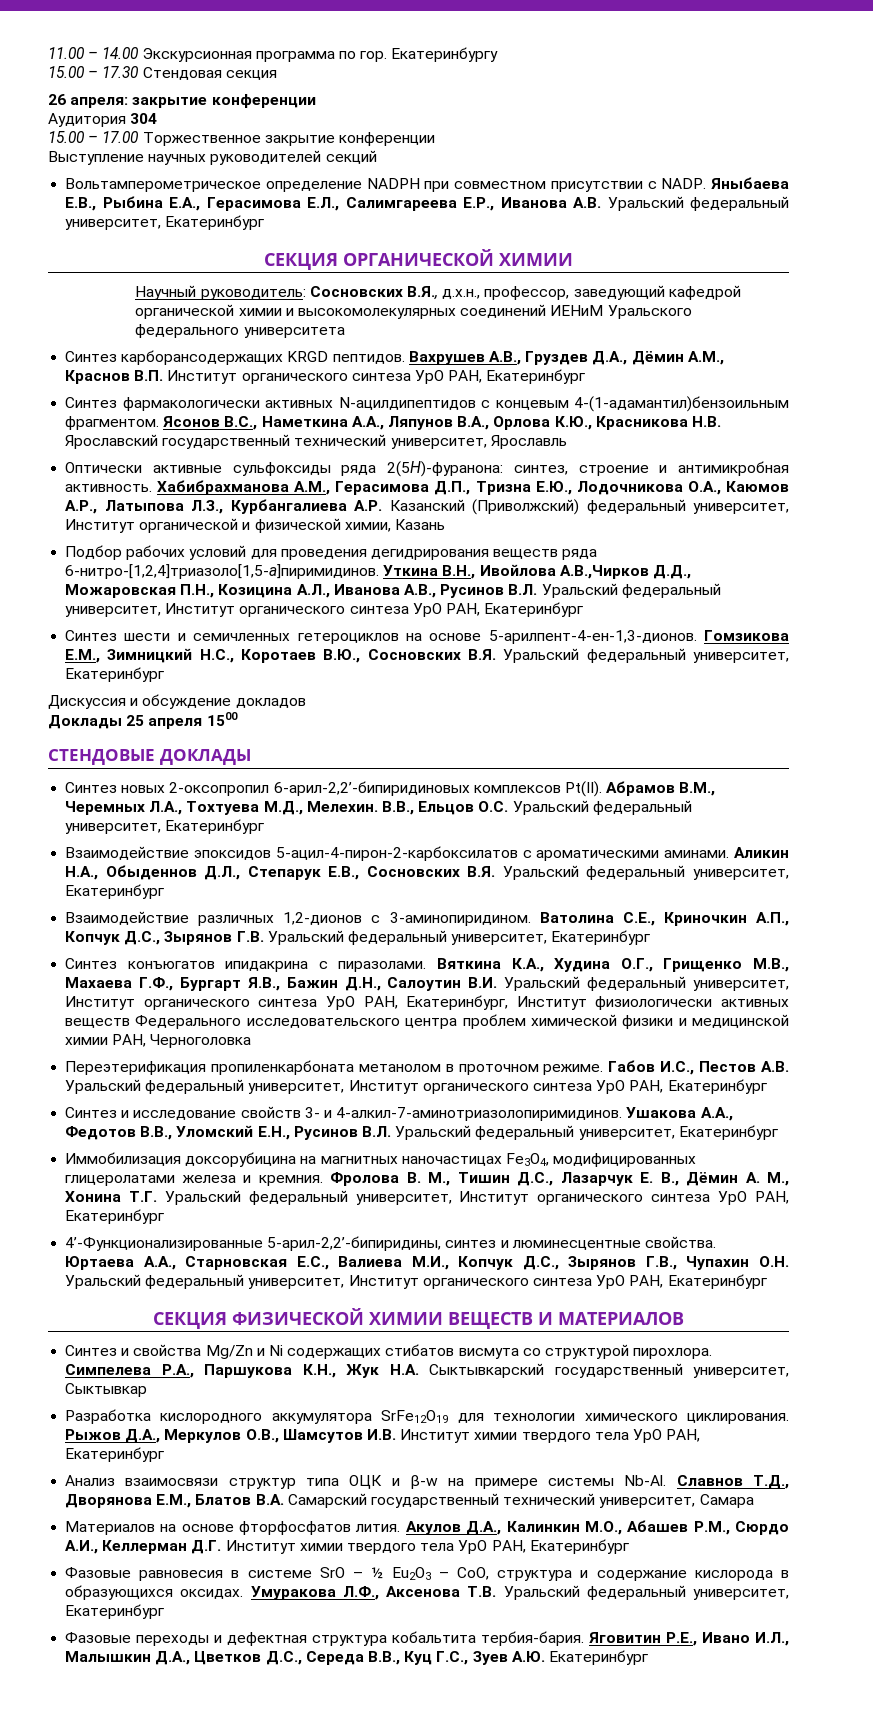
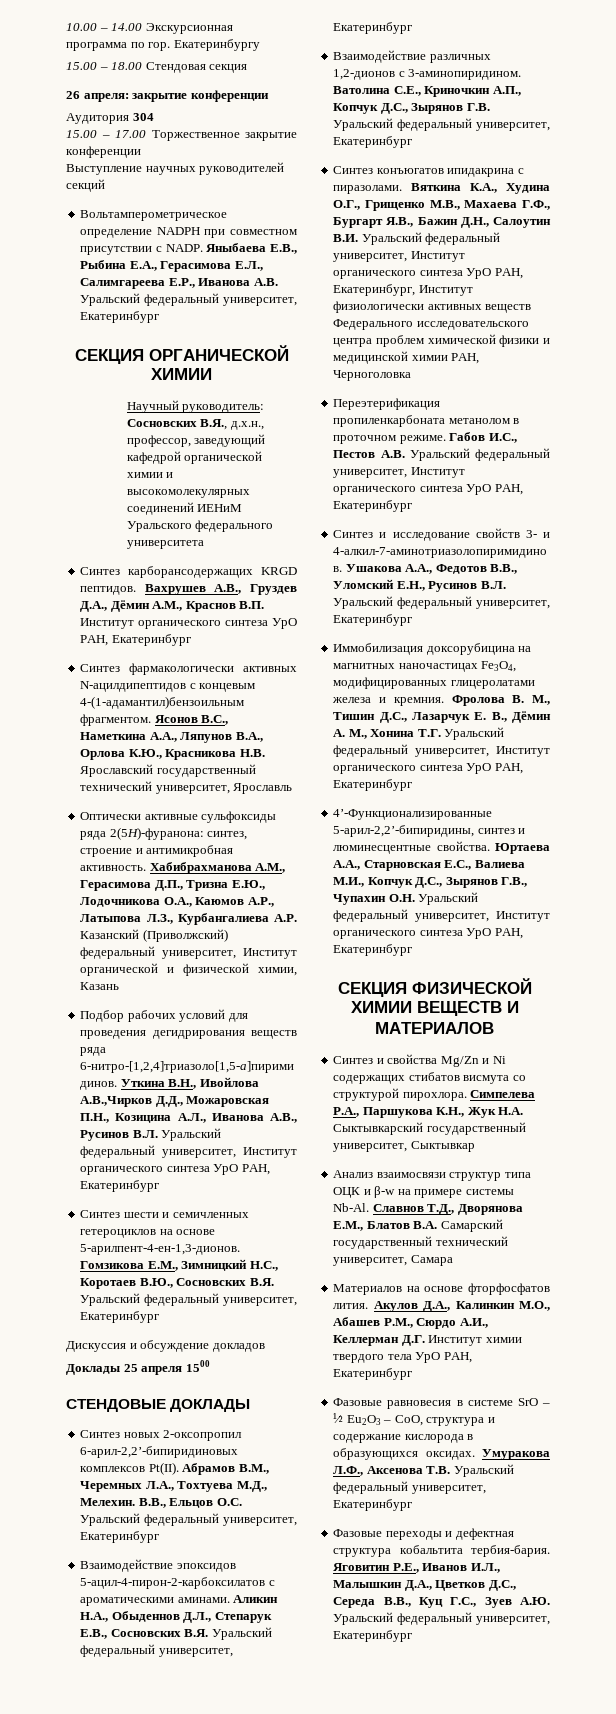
[48,47,85,59] 11.00 -> [66,23,97,31] 10.00
[102,66,140,78] 17.30 -> [111,62,143,70] 18.00
[65,1409,789,1424] [65,1429,701,1443] [65,1447,165,1462] // Разработка кислородного аккумулятора SrFe12O19 для технологии химического циклирования. Рыжов Д.А., Меркулов О.В., Шамсутов И.В. Институт химии твердого тела УрО РАН, Екатеринбург -> (475, 1146) none
[702,1632,751,1643] Ивано -> [422,1563,468,1571] Иванов
(545, 1656) none -> [333,1612,550,1625] Уральский федеральный университет,

